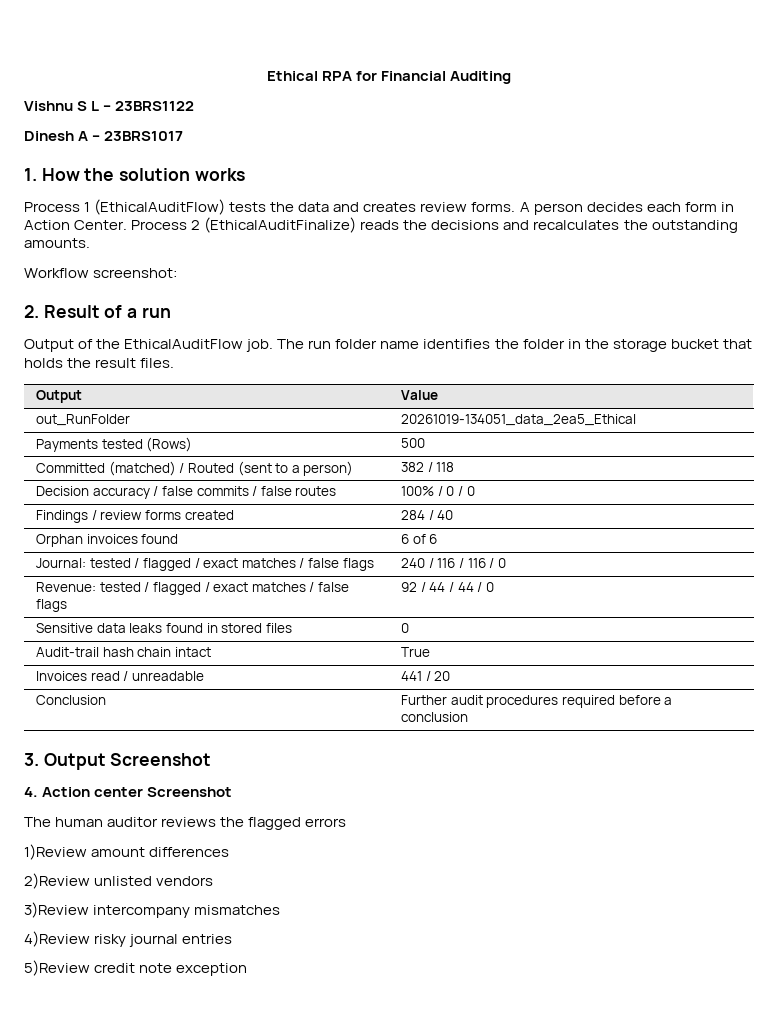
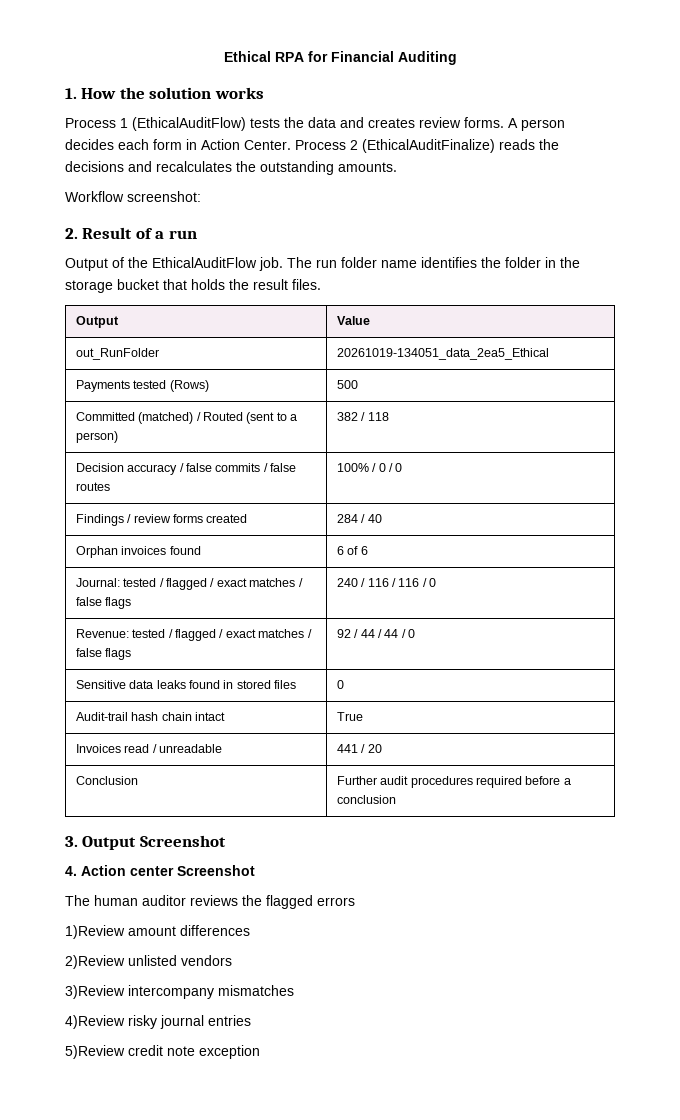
[24,101,195,111] [24,131,184,141] // Vishnu S L – 23BRS1122 // Dinesh A – 23BRS1017 -> (457, 58) none

